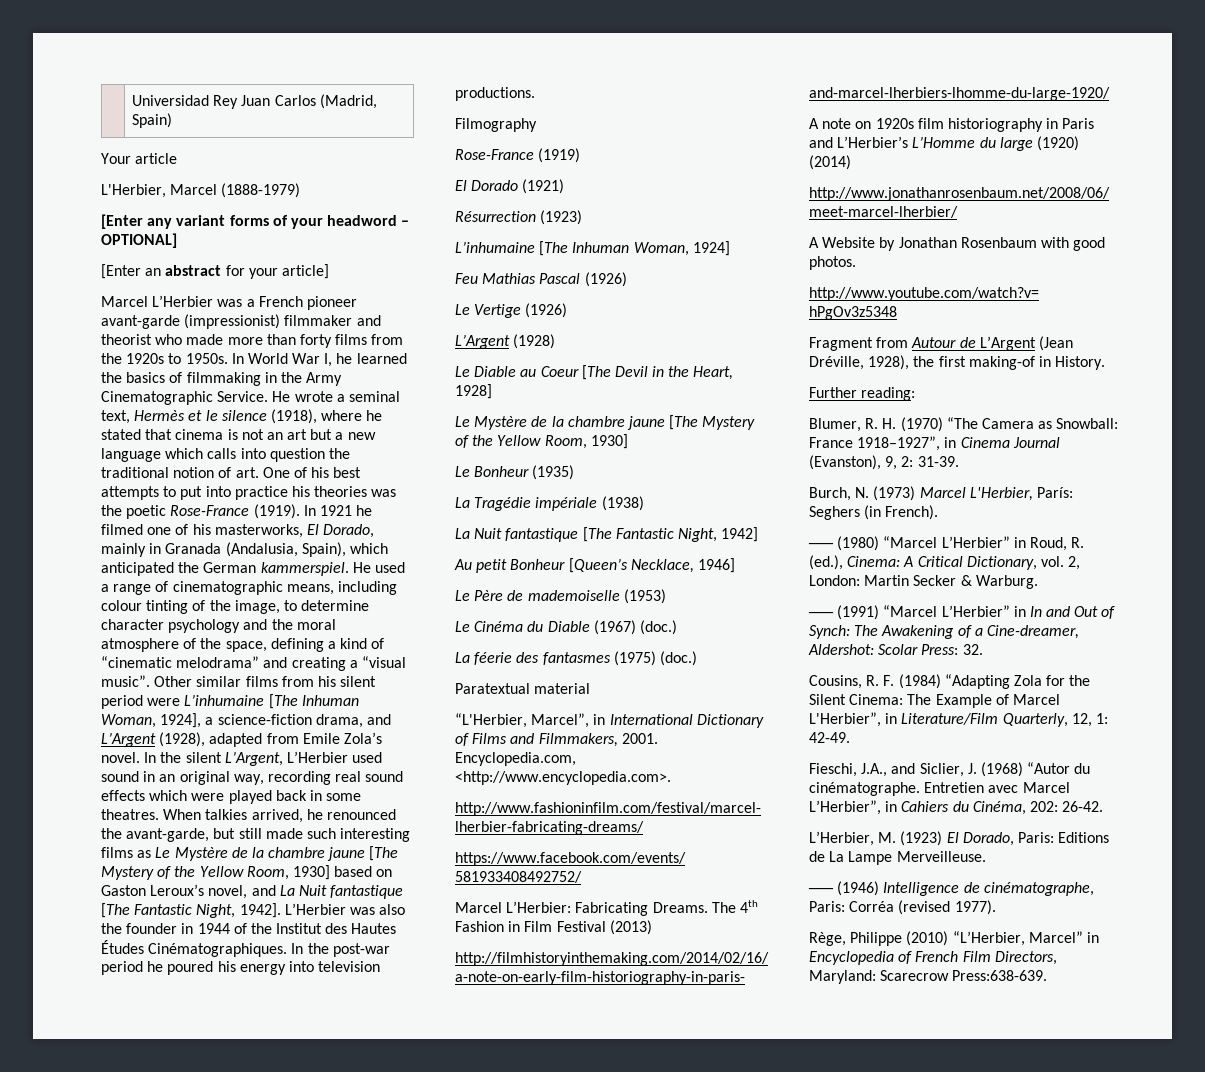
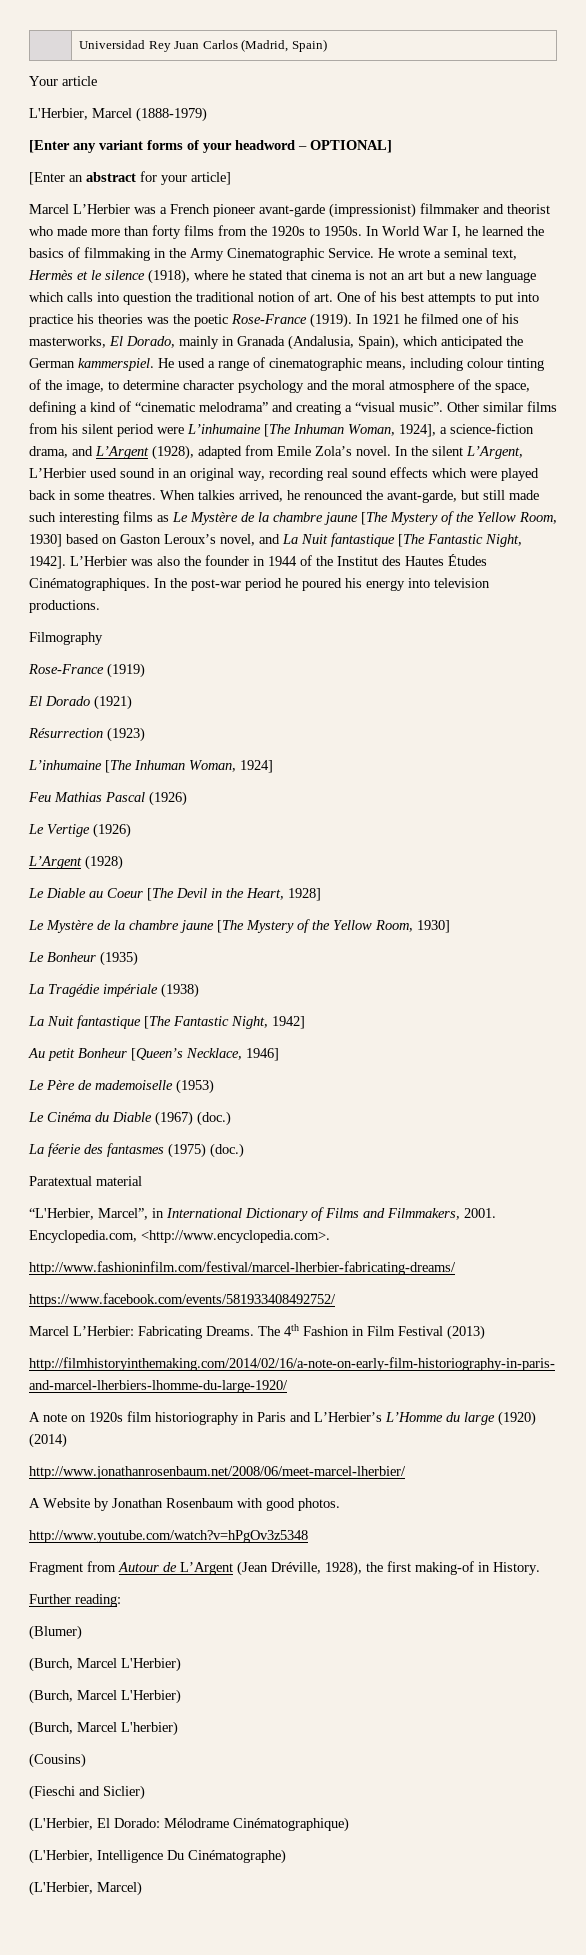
[809,417,1119,432] [809,436,1060,451] [809,455,959,470] [809,486,1073,501] [809,505,939,520] [808,536,1085,551] [809,555,1081,570] [809,575,1038,589] [808,605,1116,620] [809,625,1079,639] [808,644,983,655] [809,674,1091,689] [809,694,1060,708] [809,712,1108,727] [809,732,850,743] [809,762,1091,777] [809,782,1070,796] [809,800,1104,815] [809,831,1110,846] [809,851,986,865] [808,881,1094,896] [809,900,996,915] [809,931,1099,946] [809,951,1057,965] [809,970,1048,984] Blumer, R. H. (1970) “The Camera as Snowball: France 1918–1927”, in Cinema Journal (Evanston), 9, 2: 31-39. // Burch, N. (1973) Marcel L'Herbier, París: Seghers (in French). // ─── (1980) “Marcel L’Herbier” in Roud, R. (ed.), Cinema: A Critical Dictionary, vol. 2, London: Martin Secker & Warburg. // ─── (1991) “Marcel L’Herbier” in In and Out of Synch: The Awakening of a Cine-dreamer, Aldershot: Scolar Press: 32. // Cousins, R. F. (1984) “Adapting Zola for the Silent Cinema: The Example of Marcel L'Herbier”, in Literature/Film Quarterly, 12, 1: 42-49. // Fieschi, J.A., and Siclier, J. (1968) “Autor du cinématographe. Entretien avec Marcel L’Herbier”, in Cahiers du Cinéma, 202: 26-42. // L’Herbier, M. (1923) El Dorado, Paris: Editions de La Lampe Merveilleuse. // ─── (1946) Intelligence de cinématographe, Paris: Corréa (revised 1977). // Rège, Philippe (2010) “L’Herbier, Marcel” in Encyclopedia of French Film Directors, Maryland: Scarecrow Press:638-639. -> [29,1625,82,1640] [29,1657,181,1672] [29,1689,181,1704] [29,1721,178,1736] [29,1753,86,1768] [29,1785,145,1800] [29,1817,349,1832] [29,1849,286,1864] [29,1881,142,1896] (Blumer) // (Burch, Marcel L'Herbier) // (Burch, Marcel L'Herbier) // (Burch, Marcel L'herbier) // (Cousins) // (Fieschi and Siclier) // (L'Herbier, El Dorado: Mélodrame Cinématographique) // (L'Herbier, Intelligence Du Cinématographe) // (L'Herbier, Marcel)

